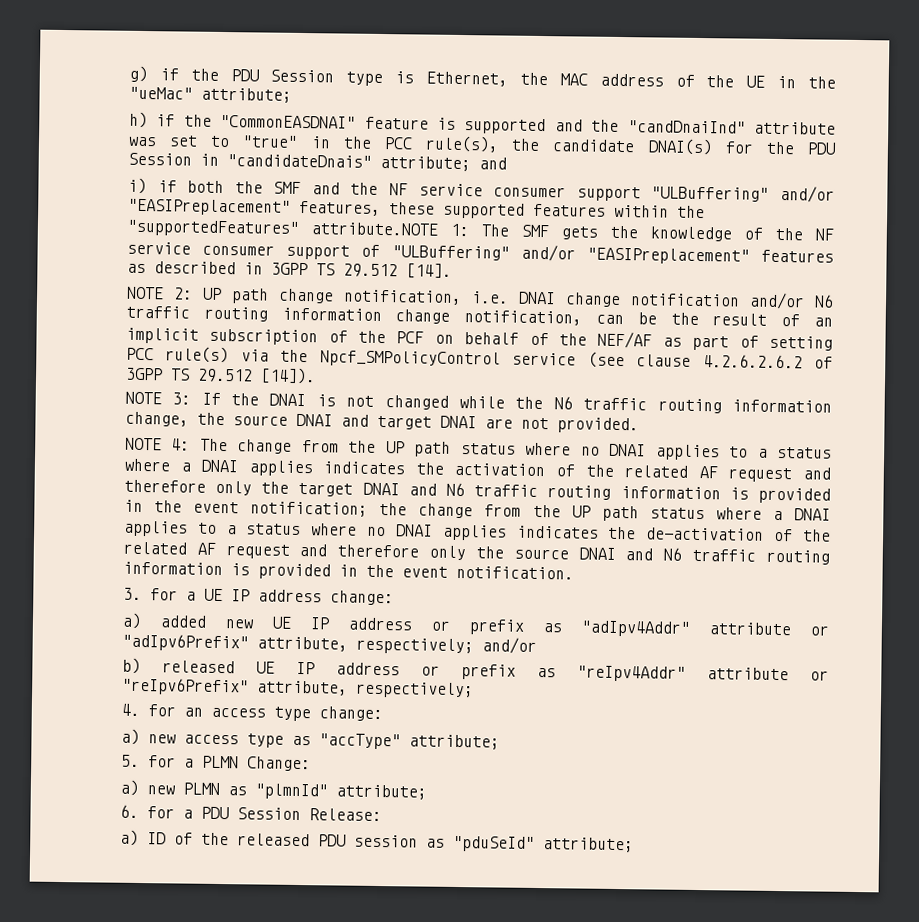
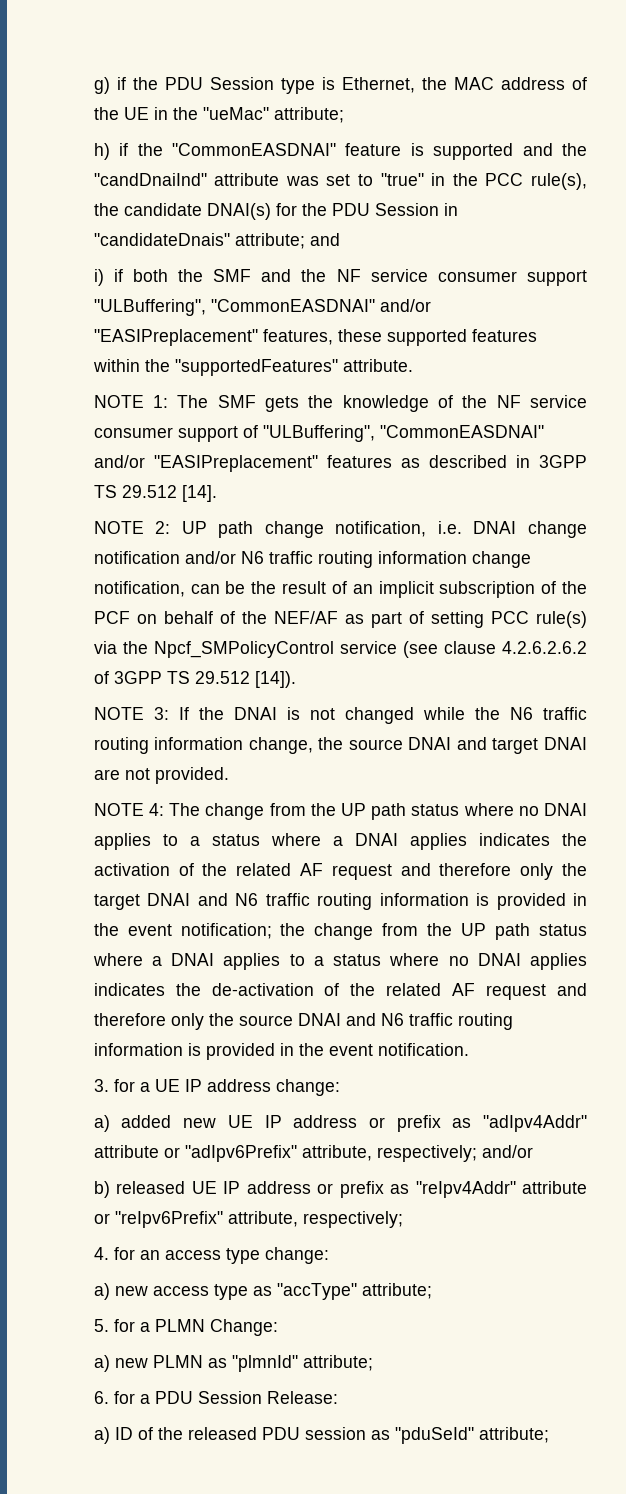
[651,186,770,202] "ULBuffering" -> [93,299,375,316] "ULBuffering", "CommonEASDNAI"
[310,222,438,236] attribute.NOTE -> [342,359,413,372] [93,395,144,408] attribute. // NOTE
[391,245,510,261] "ULBuffering" -> [262,425,544,442] "ULBuffering", "CommonEASDNAI"

